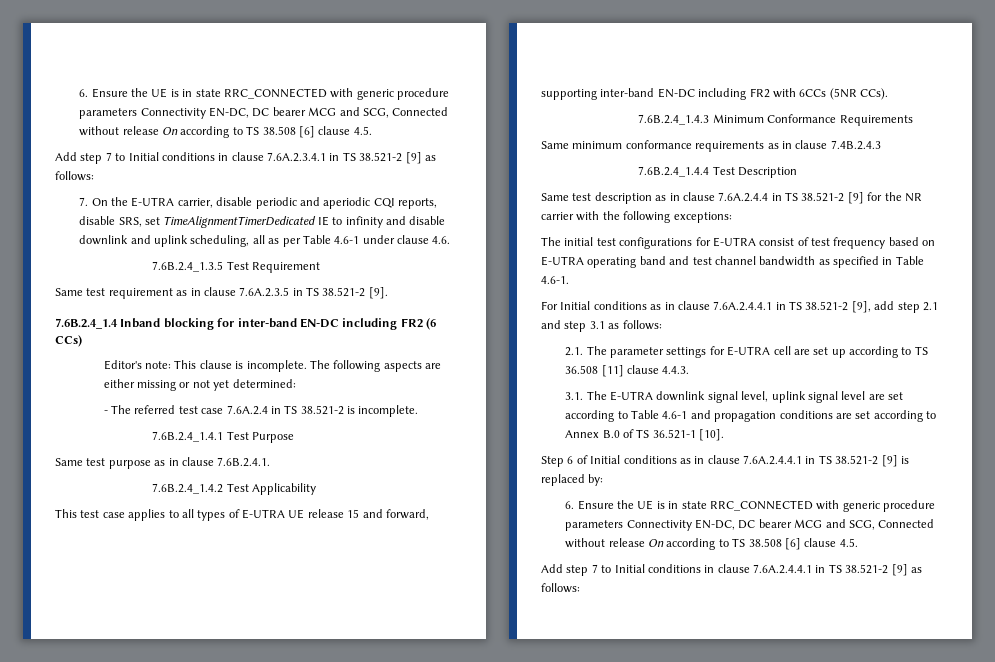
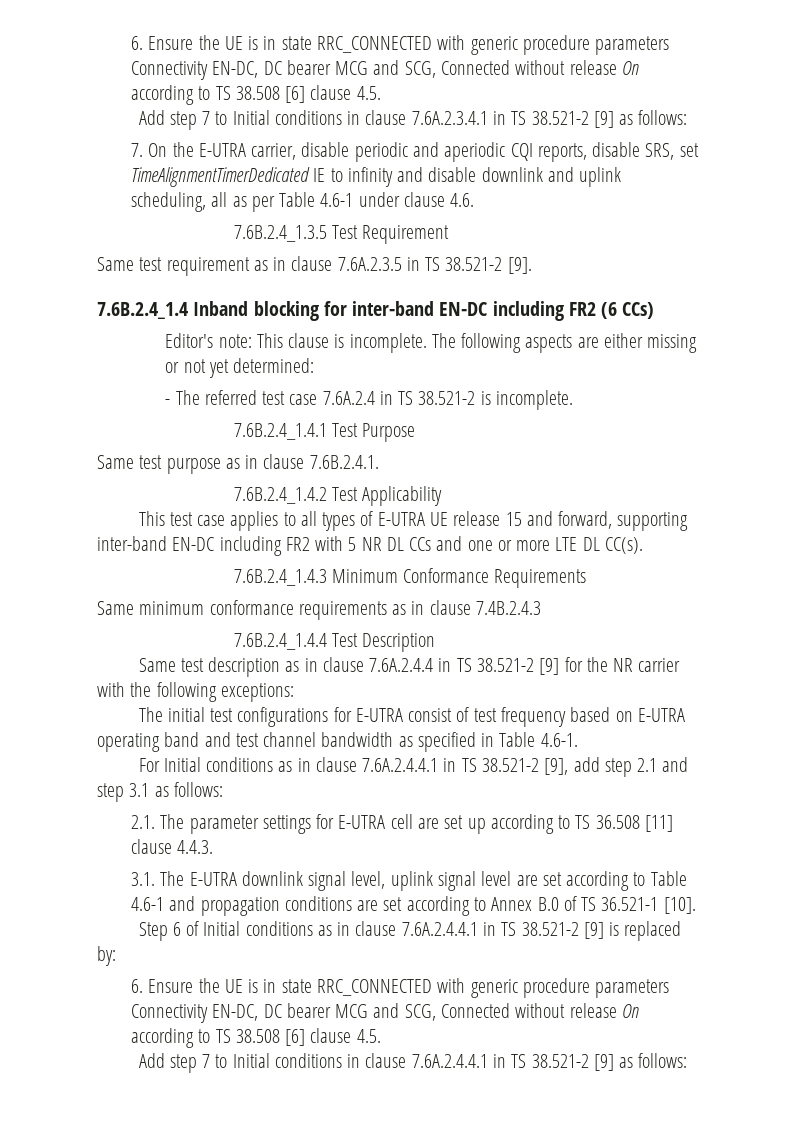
[799,88,888,100] 6CCs (5NR CCs). -> [348,536,643,554] 5 NR DL CCs and one or more LTE DL CC(s).

